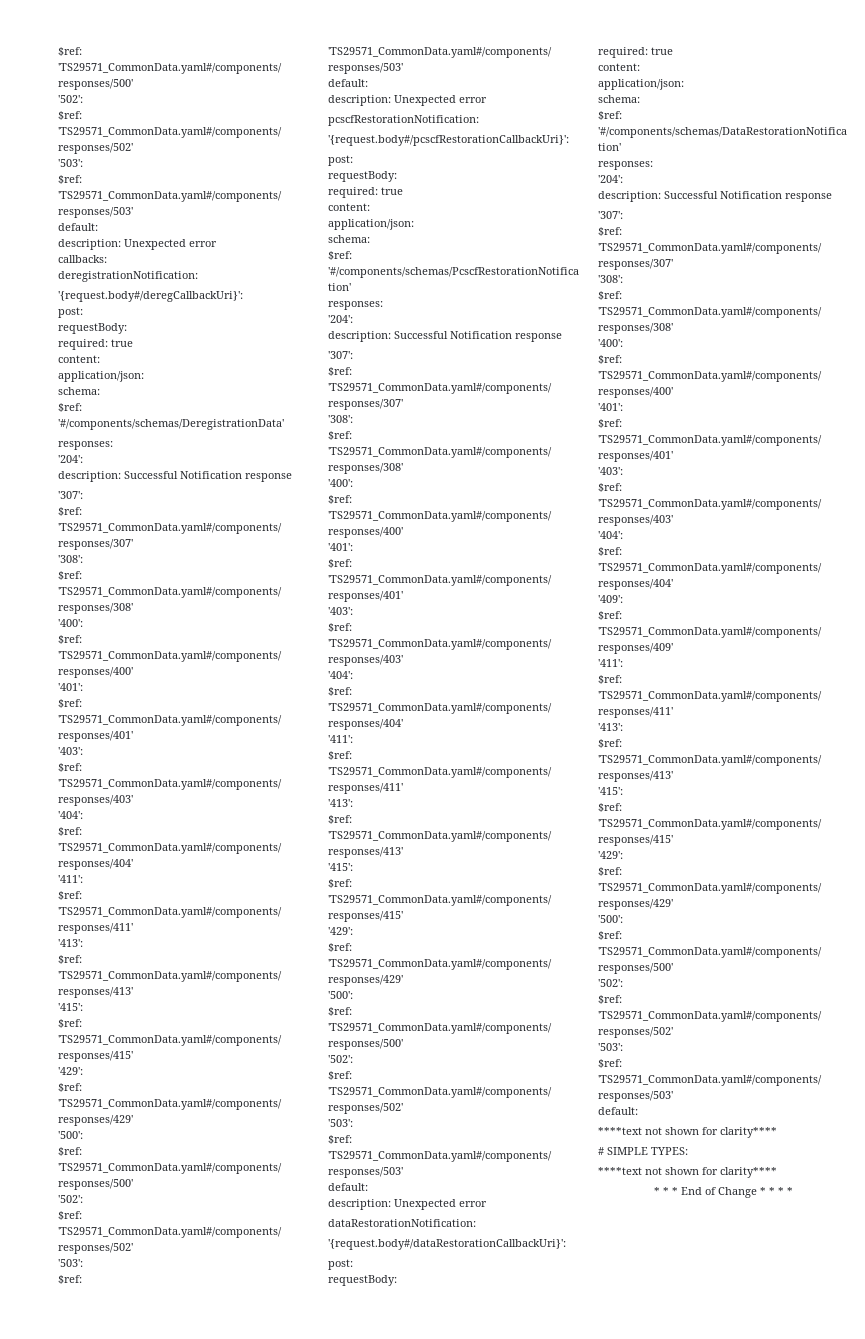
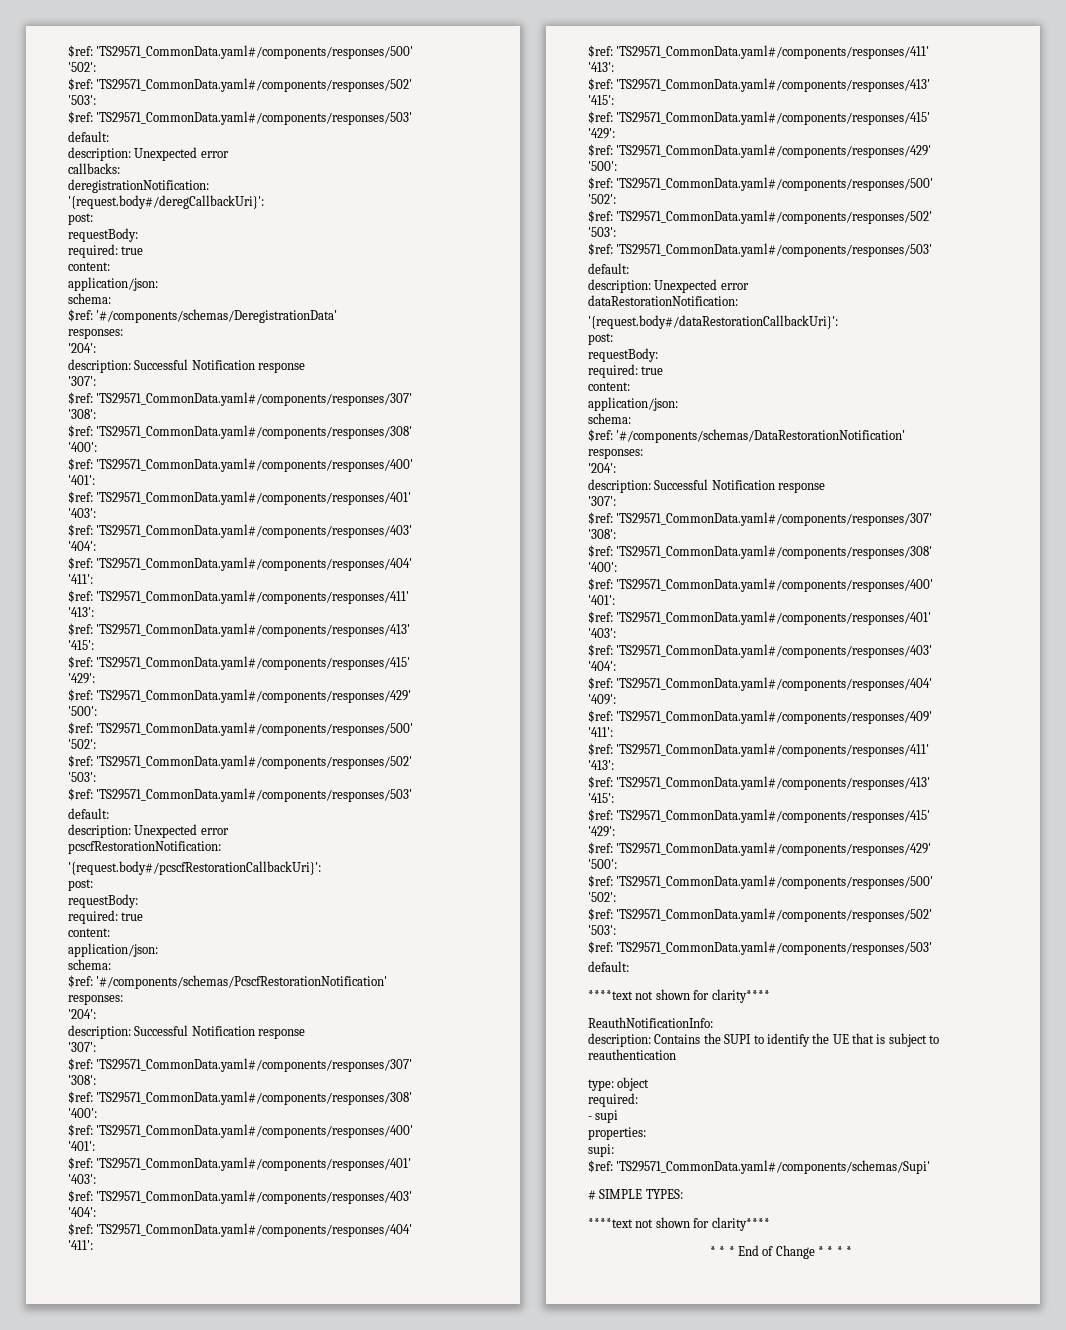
(777, 1132) none -> [588,1017,713,1028] [588,1033,940,1047] [588,1049,676,1060] [588,1077,650,1091] [588,1093,638,1107] [588,1110,619,1123] [588,1127,646,1140] [588,1144,614,1157] [588,1160,931,1174] // ReauthNotificationInfo: // description: Contains the SUPI to identify the UE that is subject to reauthentication // type: object // required: // - supi // properties: // supi: // $ref: 'TS29571_CommonData.yaml#/components/schemas/Supi'

